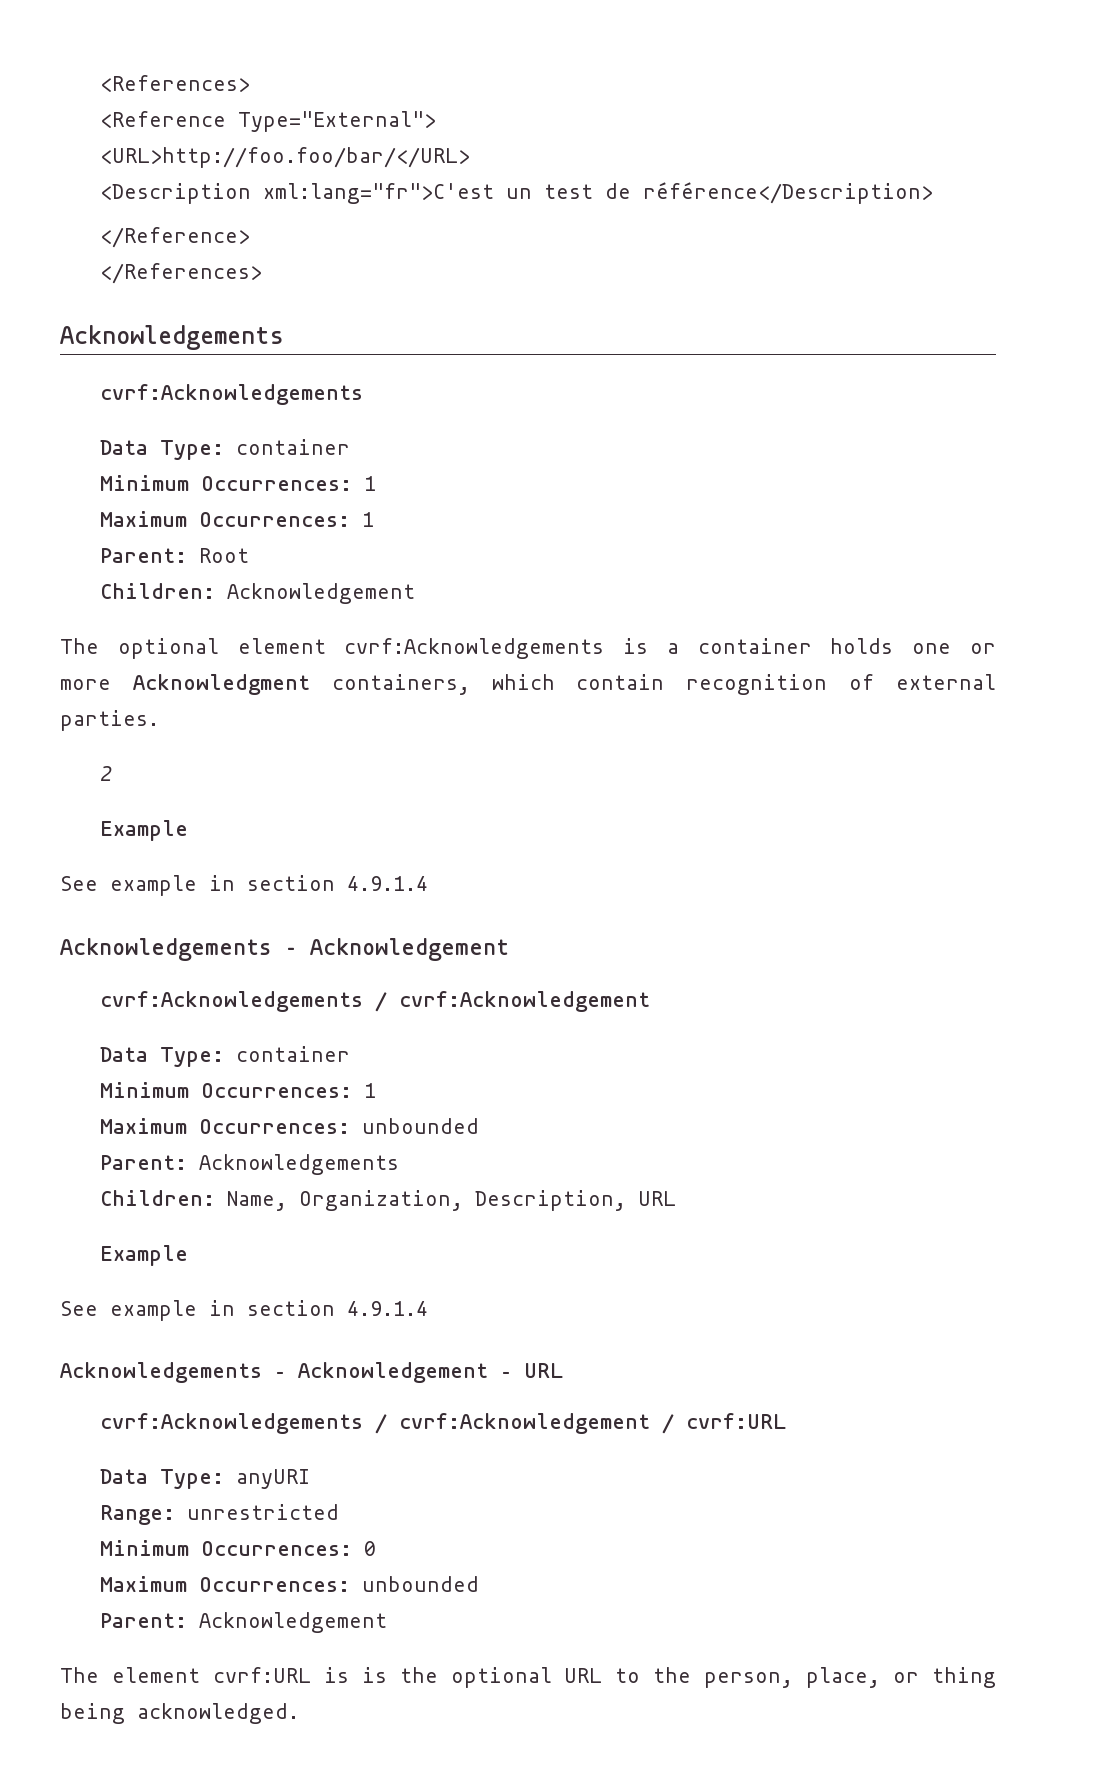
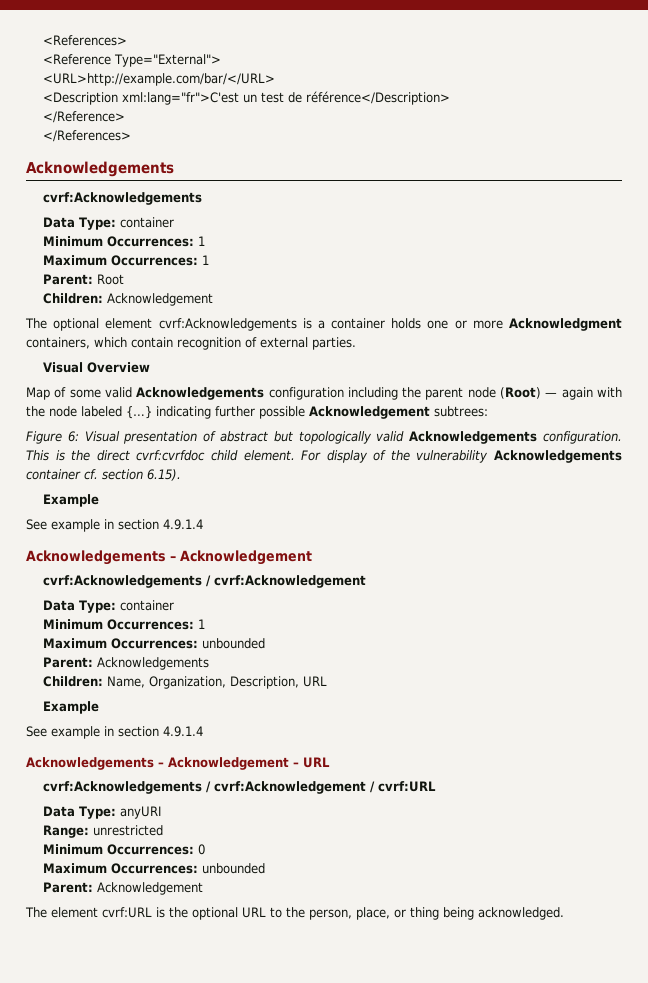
[100,147,471,168] <URL>http://foo.foo/bar/</URL> -> [42,73,275,86] <URL>http://example.com/bar/</URL>
[100,766,113,781] 2 -> [42,362,150,373] [26,387,622,400] [26,406,488,419] [26,431,622,444] [26,450,622,463] [26,469,181,481] Visual Overview // Map of some valid Acknowledgements configuration including the parent node (Root) — again with the node labeled {…} indicating further possible Acknowledgement subtrees: // Figure 6: Visual presentation of abstract but topologically valid Acknowledgements configuration. This is the direct cvrf:cvrfdoc child element. For display of the vulnerability Acknowledgements container cf. section 6.15).
[361,1667,387,1683] is -> (165, 912) none

